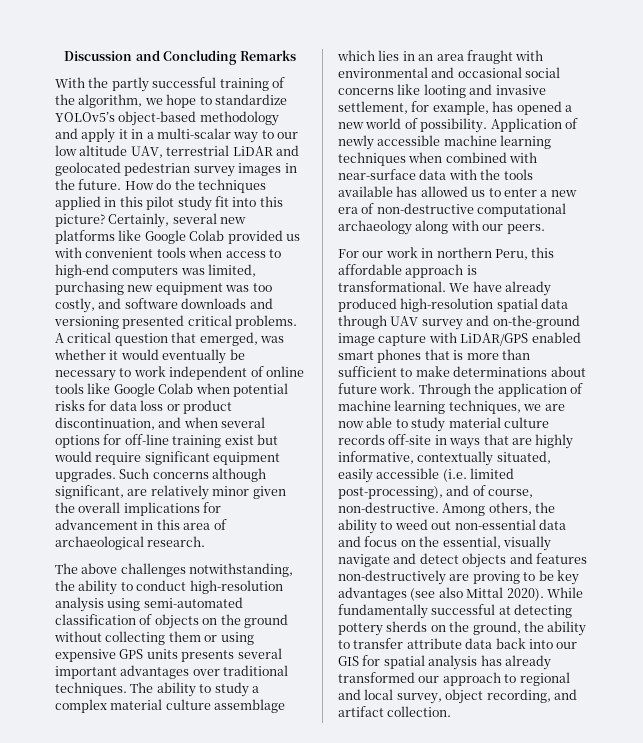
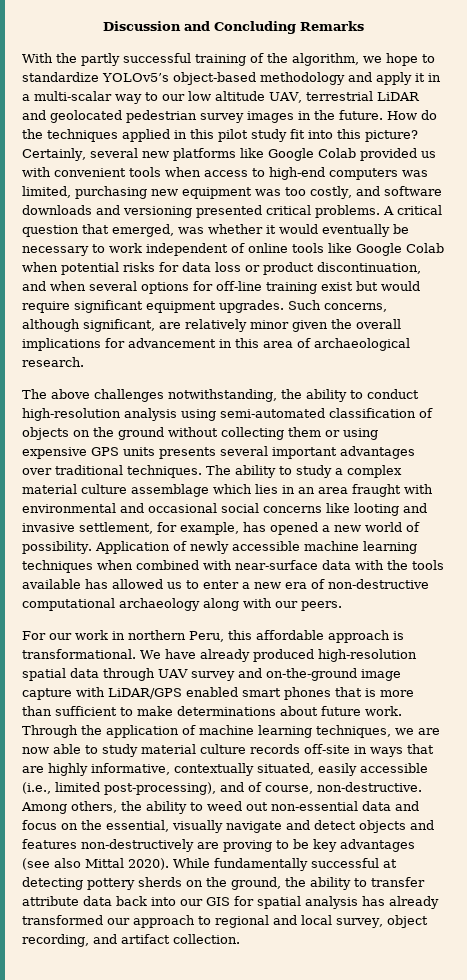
[152,472,209,479] concerns -> [324,303,387,312] concerns,
[442,469,467,482] (i.e. -> [22,782,51,794] (i.e.,

